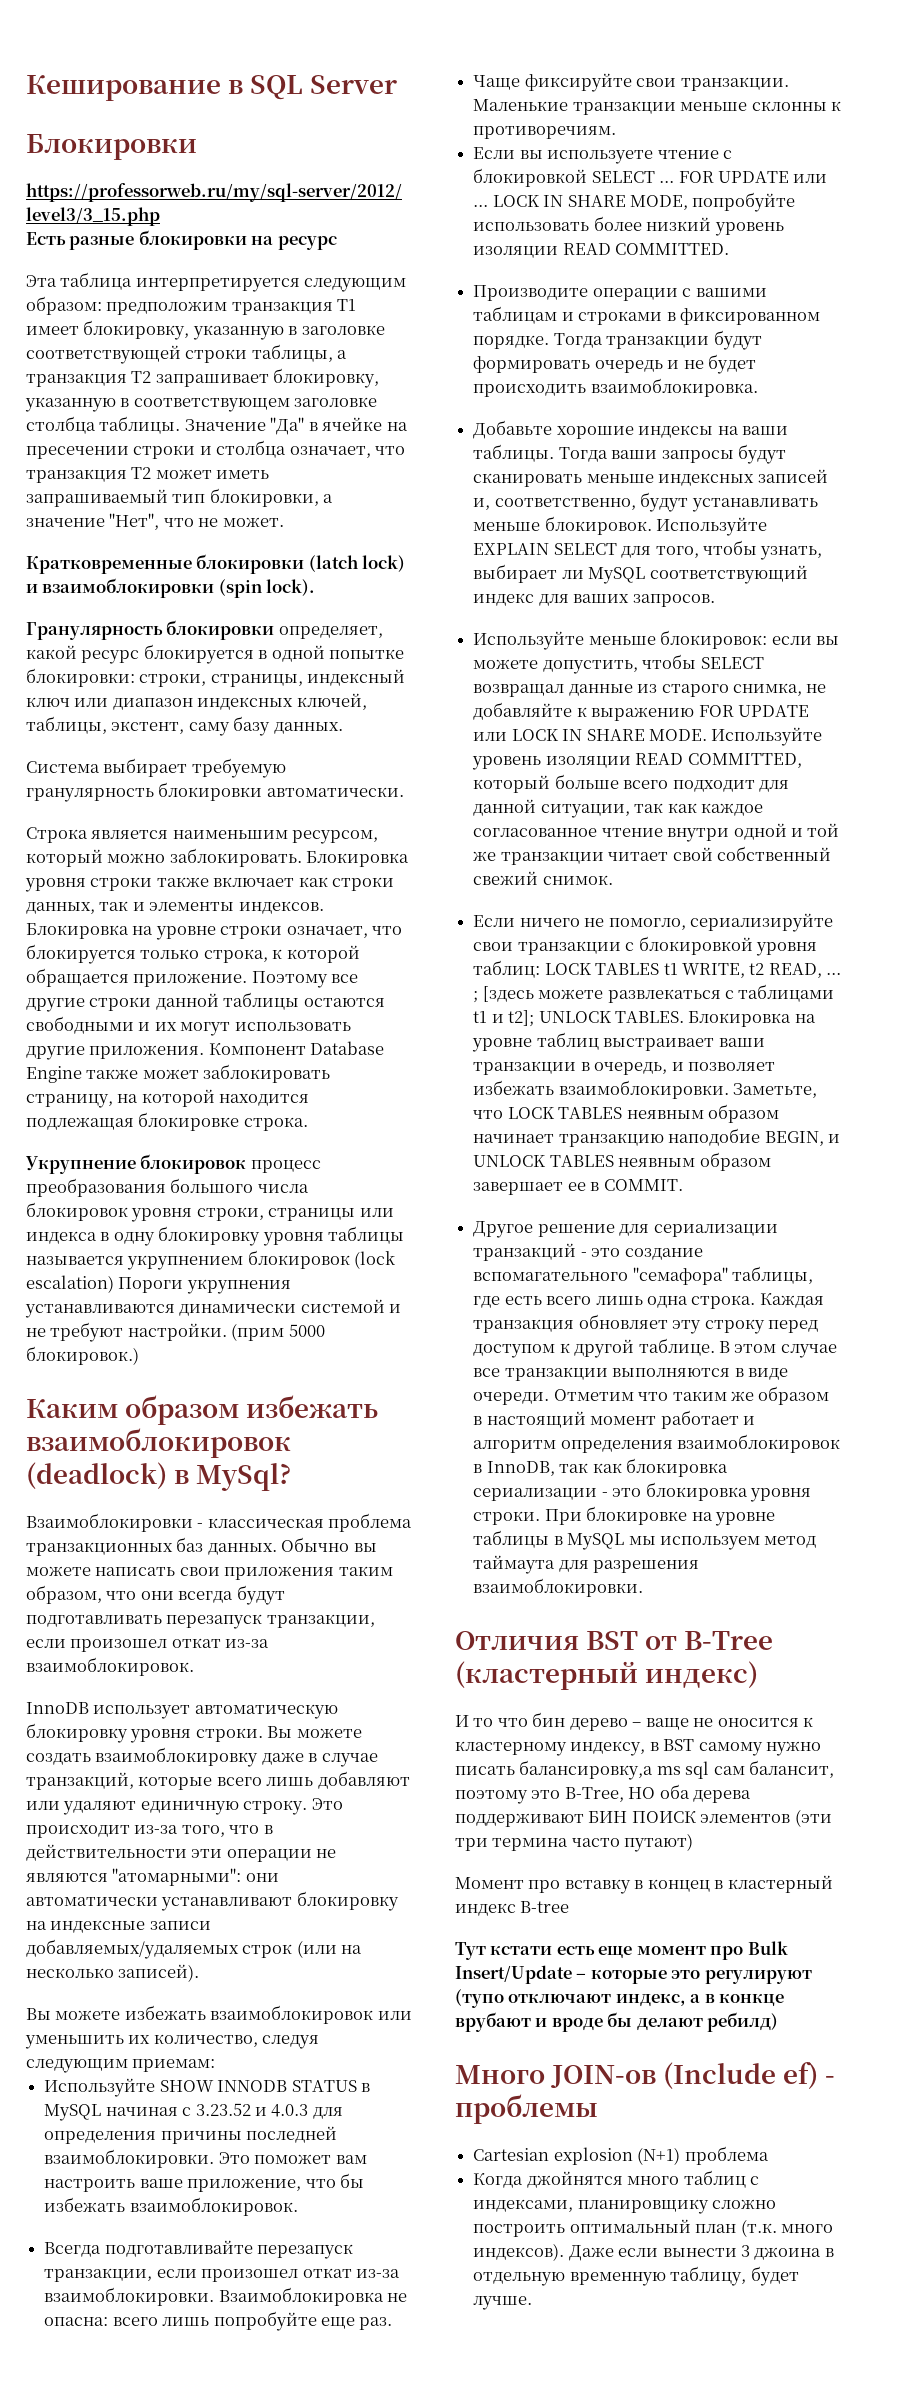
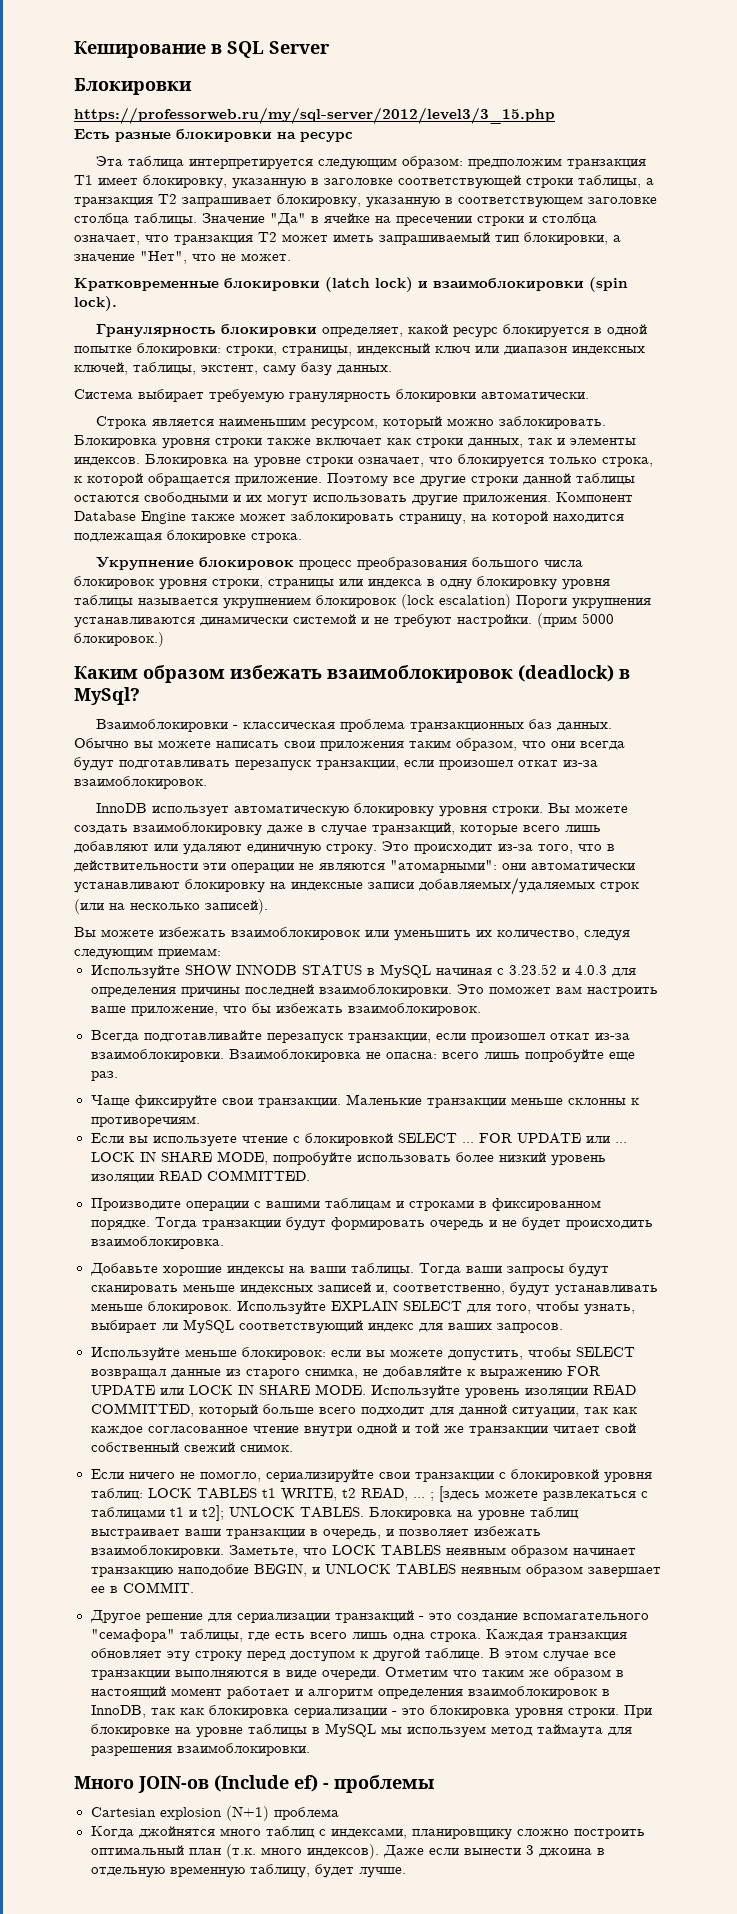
[455,1631,774,1650] [455,1661,759,1690] [455,1712,814,1731] [455,1739,822,1756] [455,1760,835,1780] [455,1784,752,1804] [455,1809,832,1827] [455,1833,694,1852] [455,1875,833,1894] [455,1901,570,1916] [455,1941,788,1960] [455,1965,812,1984] [455,1989,785,2008] [455,2012,779,2032] // Отличия BST от B-Tree (кластерный индекс) // И то что бин дерево – ваще не оносится к кластерному индексу, в BST самому нужно писать балансировку,а ms sql сам балансит, поэтому это B-Tree, НО оба дерева поддерживают БИН ПОИСК элементов (эти три термина часто путают) // Момент про вставку в концец в кластерный индекс B-tree // Тут кстати есть еще момент про Bulk Insert/Update – которые это регулируют (тупо отключают индекс, а в конкце врубают и вроде бы делают ребилд) -> (310, 1749) none

